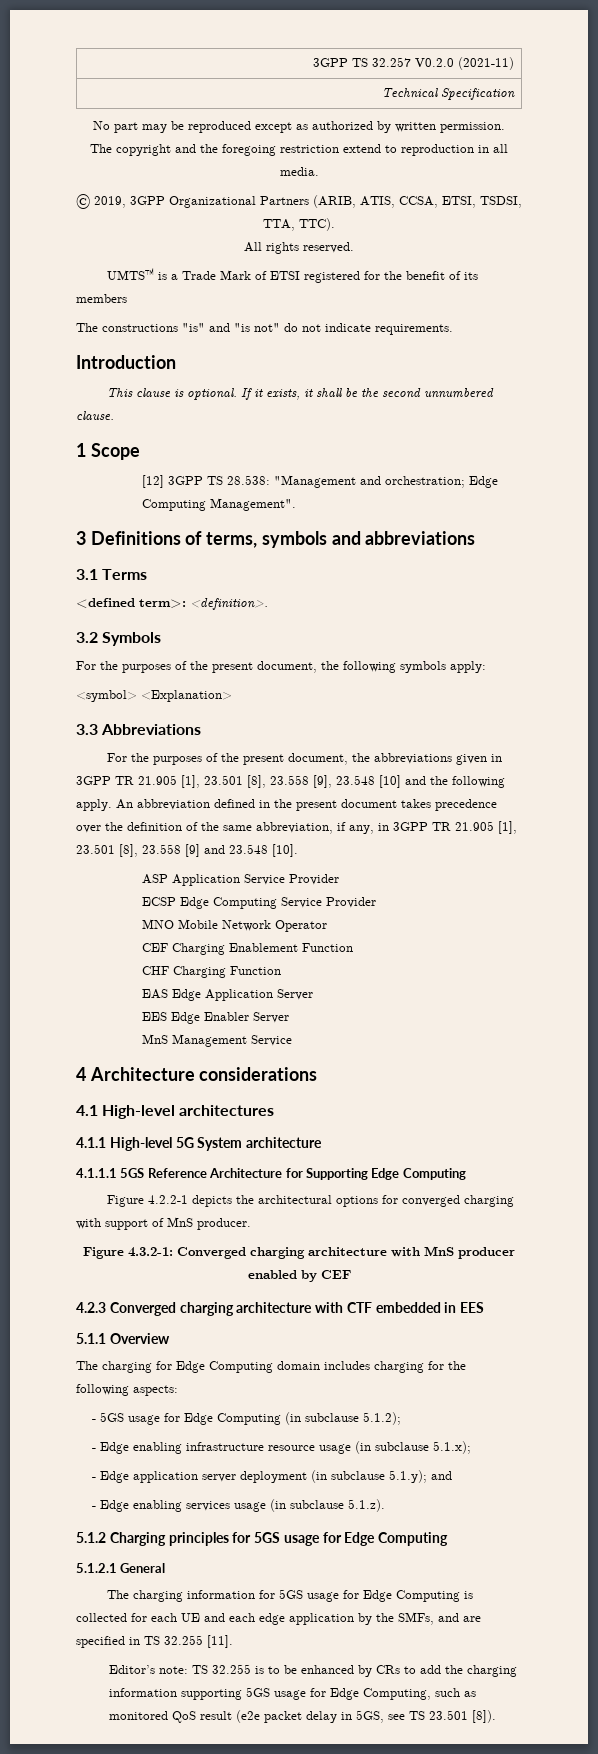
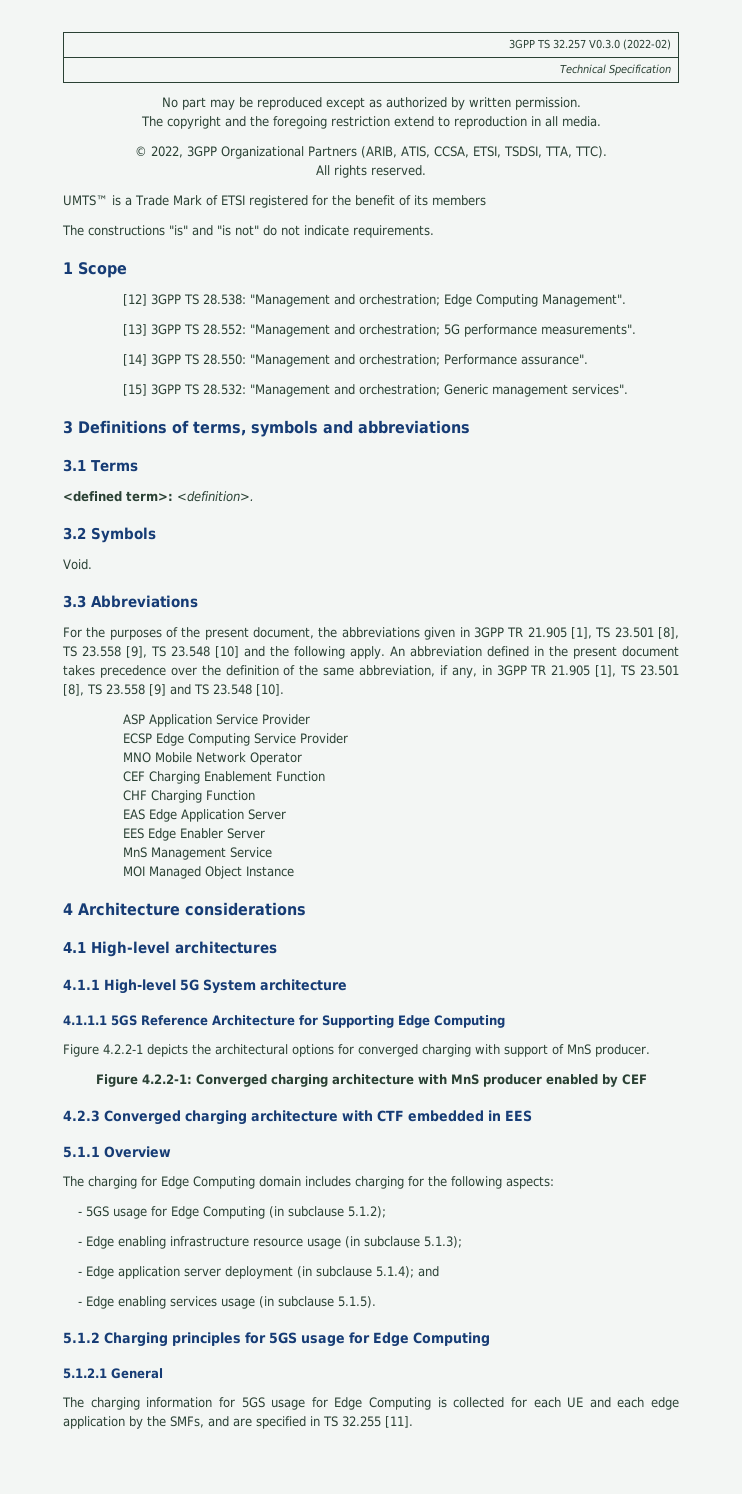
[414,57,514,70] V0.2.0 (2021-11) -> [589,39,672,50] V0.3.0 (2022-02)
[94,196,126,208] 2019, -> [151,146,183,158] 2022,
[76,355,176,369] [106,388,494,400] [76,411,114,420] // Introduction // This clause is optional. If it exists, it shall be the second unnumbered clause. -> (434, 231) none
(296, 504) none -> [122,324,636,337] [122,354,588,367] [122,384,628,397] // [13] 3GPP TS 28.552: "Management and orchestration; 5G performance measurements". // [14] 3GPP TS 28.550: "Management and orchestration; Performance assurance". // [15] 3GPP TS 28.532: "Management and orchestration; Generic management services".
[76,661,486,673] [76,690,232,702] For the purposes of the present document, the following symbols apply: // <symbol> <Explanation> -> [63,559,92,570] Void.
[204,775,266,788] 23.501 [8], -> [595,627,680,639] [62,646,77,657] TS 23.501 [8], TS
(332, 781) none -> [151,646,167,657] TS
[76,844,138,857] 23.501 [8], -> [620,665,679,676] [63,684,102,696] TS 23.501 [8], TS
(225, 849) none -> [194,684,209,695] TS
(292, 1040) none -> [122,866,294,879] // MOI Managed Object Instance
[128,1247,173,1257] 4.3.2-1: -> [141,1074,192,1084] 4.2.2-1:
[433,1441,472,1454] 5.1.x); -> [423,1236,462,1248] 5.1.3);
[389,1470,428,1483] 5.1.y); -> [375,1266,414,1278] 5.1.4);
[348,1499,386,1512] 5.1.z). -> [337,1296,376,1308] 5.1.5).
[108,1664,517,1677] [108,1687,476,1700] [108,1710,496,1723] // Editor’s note: TS 32.255 is to be enhanced by CRs to add the charging information supporting 5GS usage for Edge Computing, such as monitored QoS result (e2e packet delay in 5GS, see TS 23.501 [8]). -> (413, 1422) none

